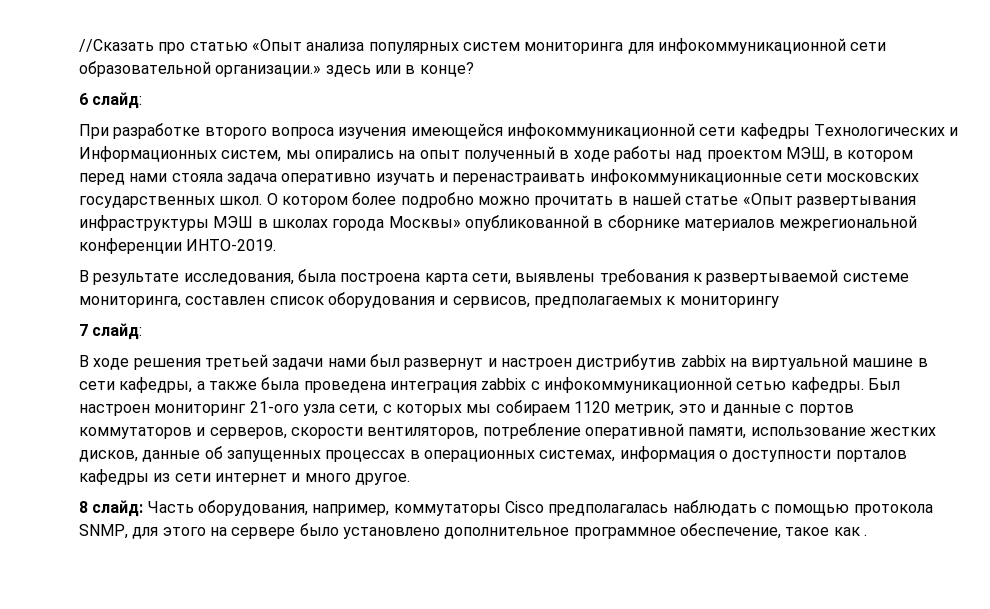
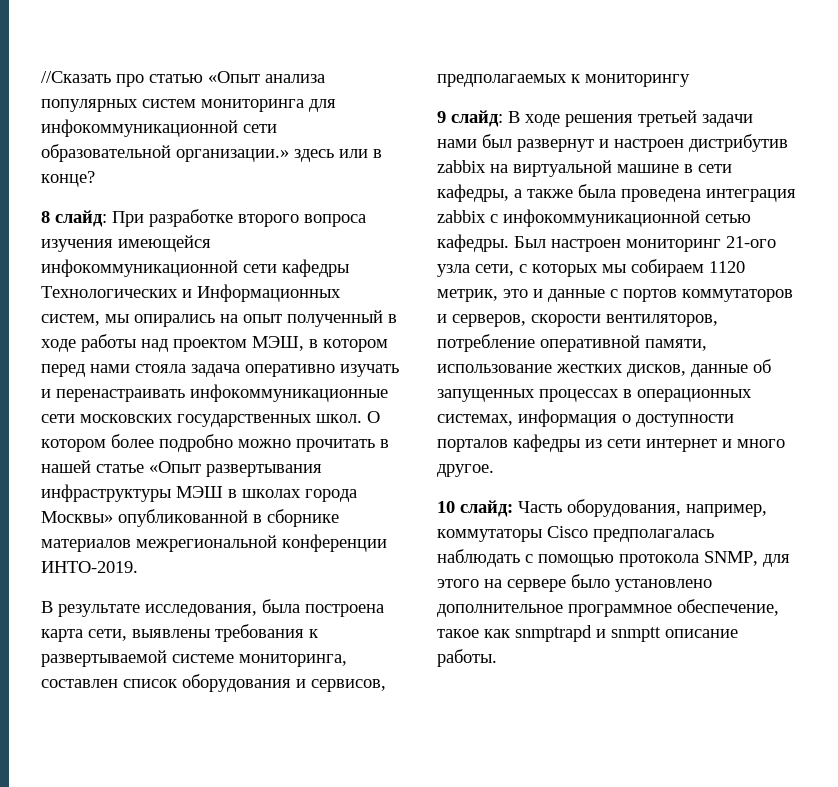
[79,92,143,109] 6 слайд: // -> [41,210,107,227] 8 слайд:
[79,323,143,340] 7 слайд: // -> [437,110,503,127] 9 слайд:
[79,501,88,513] 8 -> [437,501,455,513] 10
[863,534,867,536] . -> [515,625,738,642] [437,649,497,667] snmptrapd и snmptt описание работы.

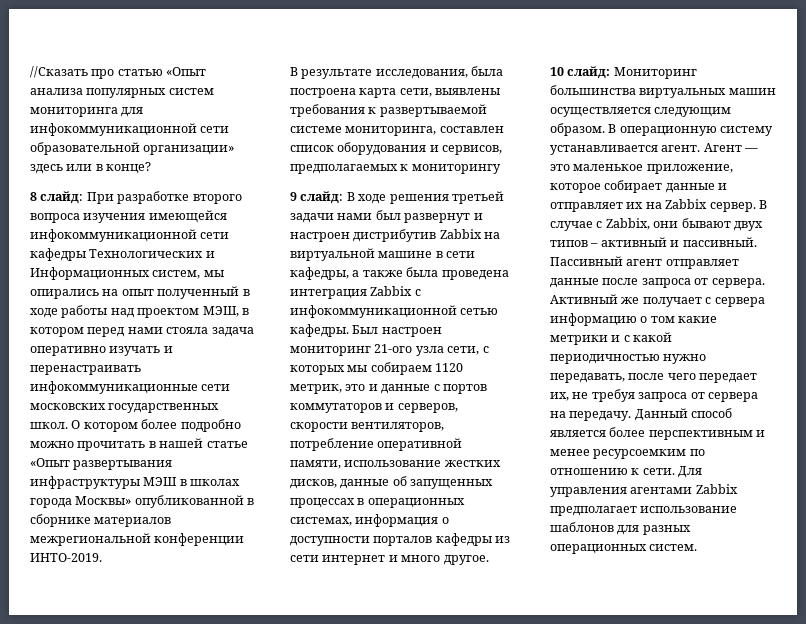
[176,149,289,162] организации.» -> [143,145,235,155] организации»
[437,160,486,173] zabbix -> [439,229,482,239] Zabbix
[437,210,486,223] zabbix -> [370,286,413,296] Zabbix
[518,499,767,517] [437,526,714,542] [437,549,790,567] [437,574,712,592] [437,599,779,617] [437,625,738,642] [437,649,497,667] Часть оборудования, например, коммутаторы Cisco предполагалась наблюдать с помощью протокола SNMP, для этого на сервере было установлено дополнительное программное обеспечение, такое как snmptrapd и snmptt описание работы. -> [613,67,697,79] [550,85,776,98] [550,107,732,117] [550,123,774,136] [550,143,759,155] [550,164,733,174] [550,180,728,193] [550,199,767,212] [550,218,763,231] [550,237,757,247] [550,256,739,269] [550,278,765,288] [550,294,765,307] [550,313,718,326] [550,332,673,345] [550,354,707,364] [550,373,758,383] [550,389,758,402] [550,408,733,421] [550,427,766,440] [550,449,705,459] [550,466,703,478] [550,484,738,497] [550,506,738,516] [550,522,691,535] [550,544,698,554] Мониторинг большинства виртуальных машин осуществляется следующим образом. В операционную систему устанавливается агент. Агент — это маленькое приложение, которое собирает данные и отправляет их на Zabbix сервер. В случае с Zabbix, они бывают двух типов – активный и пассивный. Пассивный агент отправляет данные после запроса от сервера. Активный же получает с сервера информацию о том какие метрики и с какой периодичностью нужно передавать, после чего передает их, не требуя запроса от сервера на передачу. Данный способ является более перспективным и менее ресурсоемким по отношению к сети. Для управления агентами Zabbix предполагает использование шаблонов для разных операционных систем.

